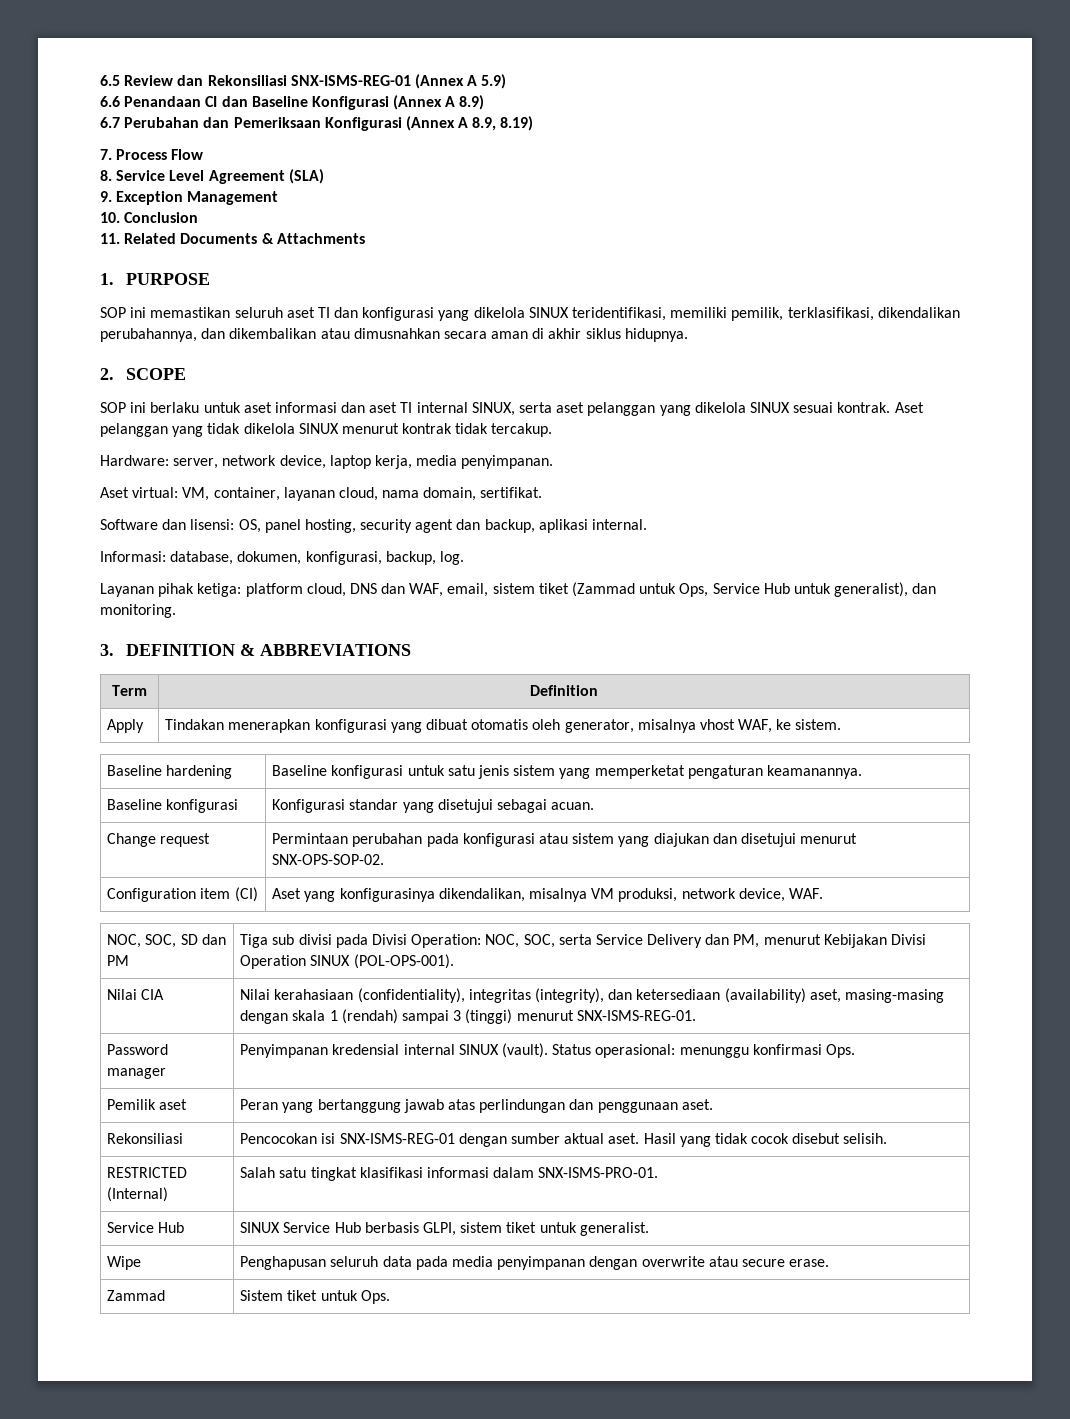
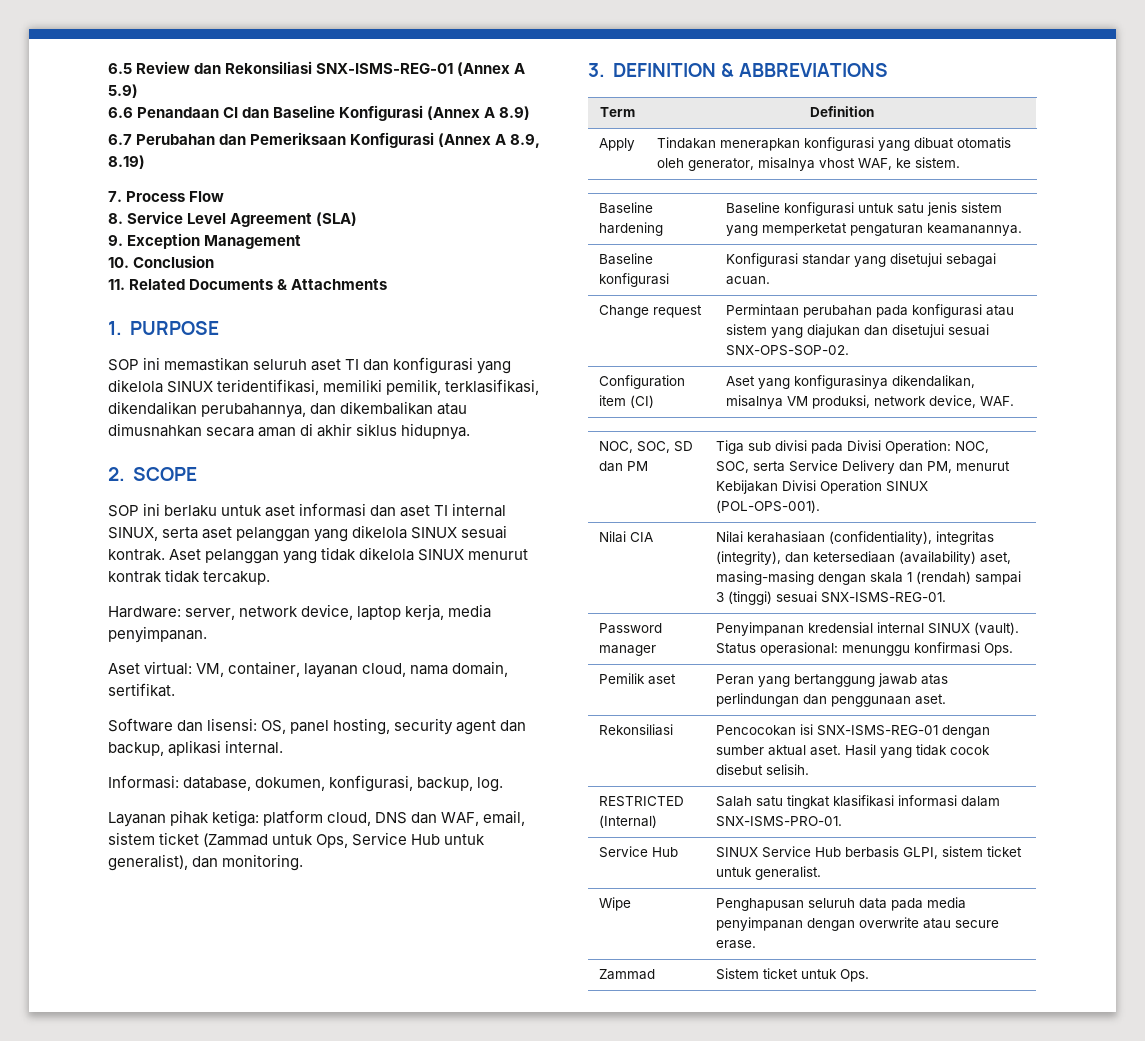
[538,583,569,594] tiket -> [159,832,200,845] ticket
[800,833,858,844] menurut -> [947,324,989,336] sesuai
[516,1010,574,1021] menurut -> [775,591,817,603] sesuai
[506,1222,537,1233] tiket -> [986,846,1022,857] ticket
[287,1290,318,1301] tiket -> [762,968,798,979] ticket

